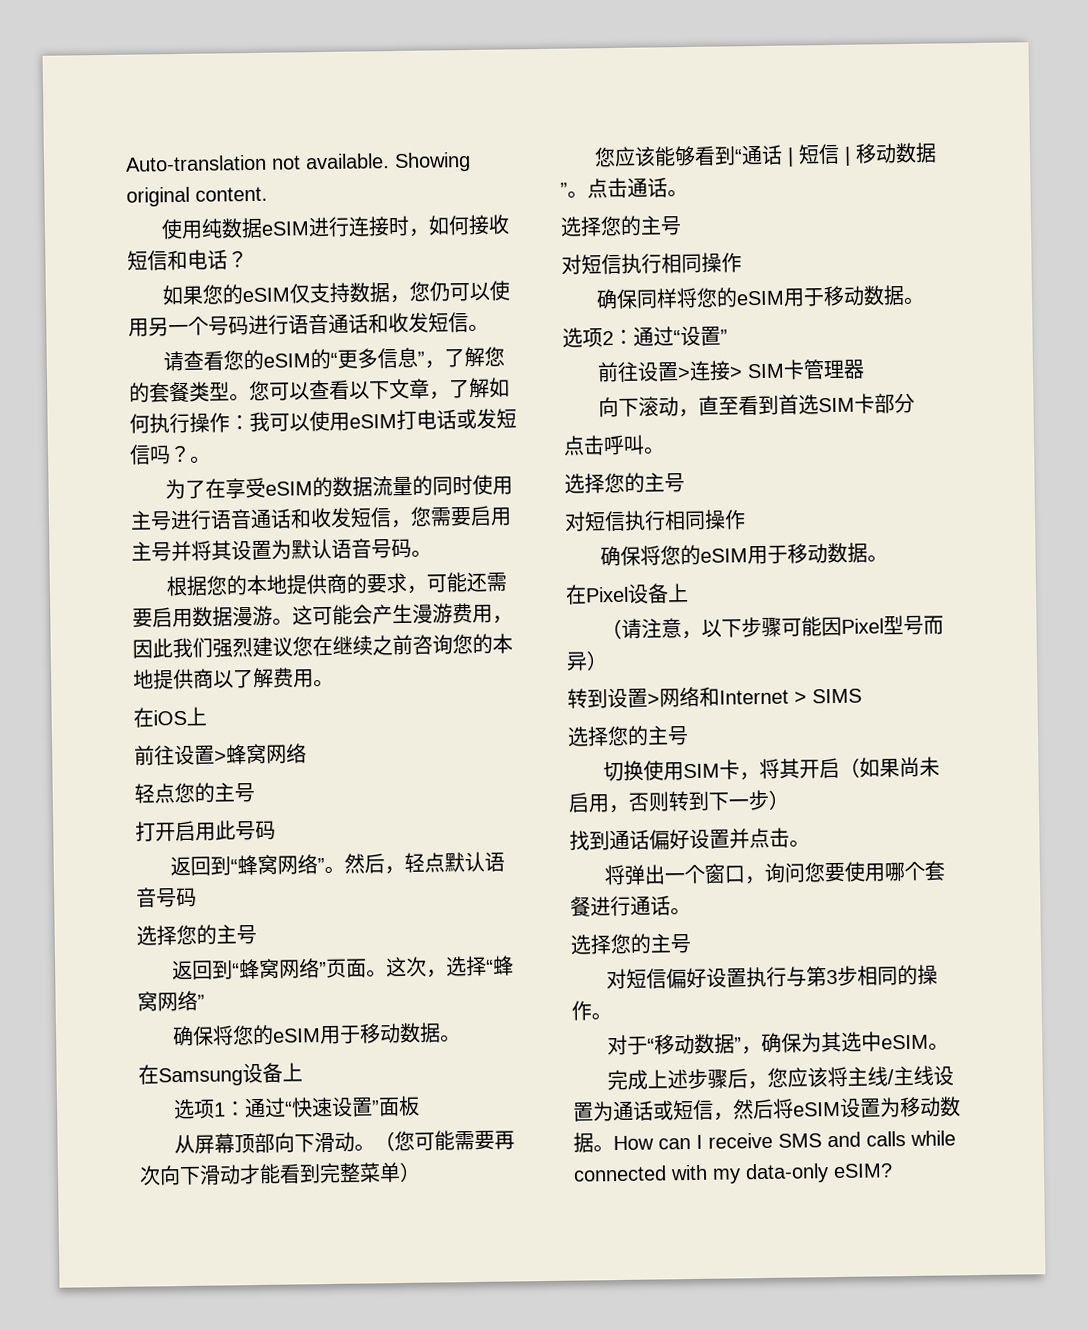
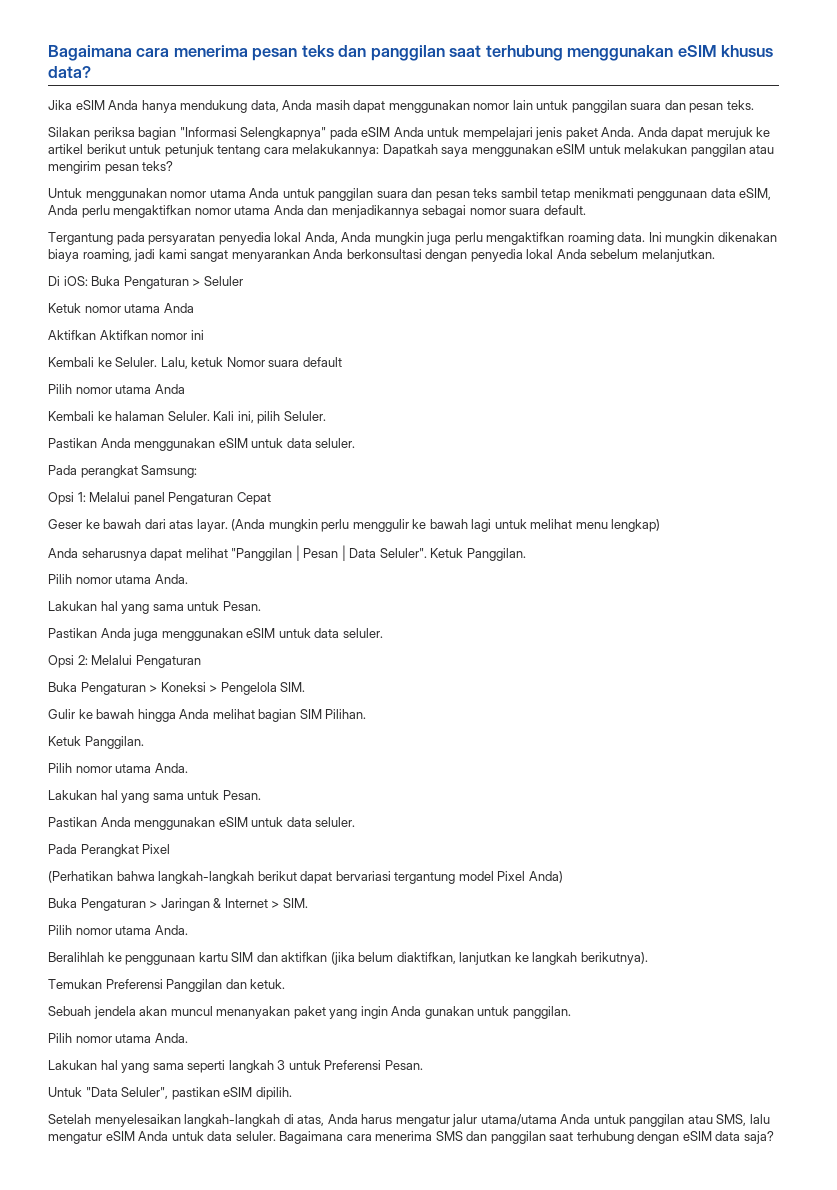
[125,151,471,173] [126,186,268,207] [161,214,511,240] [127,249,248,271] [162,280,511,306] [128,312,489,337] [163,346,506,372] [129,377,510,403] [129,408,517,434] [129,444,211,465] [165,474,514,500] [130,505,512,531] [131,538,432,562] [166,571,508,597] [132,602,513,628] [132,633,513,659] [133,667,334,690] [133,706,207,728] [134,743,307,766] [134,782,255,804] [135,820,276,842] [170,851,506,877] [136,887,197,908] [136,924,257,946] [172,955,515,981] [137,990,205,1012] [172,1022,462,1047] [138,1062,303,1087] [173,1095,421,1120] [174,1130,516,1154] [139,1161,421,1186] [594,142,938,168] [560,177,688,199] [560,215,682,237] [561,252,742,275] [596,284,926,310] [562,325,728,348] [597,359,866,383] [598,392,916,418] [563,434,665,456] [564,472,685,494] [564,509,746,532] [600,542,889,567] [565,583,689,605] [601,615,945,640] [566,650,608,671] [567,686,862,709] [567,725,689,747] [603,756,941,782] [568,789,790,814] [569,827,810,851] [604,860,947,886] [570,895,691,917] [570,933,691,955] [606,964,939,990] [571,1000,612,1021] [607,1031,950,1056] [607,1065,955,1091] [573,1096,961,1122] [573,1130,956,1153] [573,1163,893,1184] Auto-translation not available. Showing original content. // 使用纯数据eSIM进行连接时，如何接收短信和电话？ // 如果您的eSIM仅支持数据，您仍可以使用另一个号码进行语音通话和收发短信。 // 请查看您的eSIM的“更多信息”，了解您的套餐类型。您可以查看以下文章，了解如何执行操作：我可以使用eSIM打电话或发短信吗？。 // 为了在享受eSIM的数据流量的同时使用主号进行语音通话和收发短信，您需要启用主号并将其设置为默认语音号码。 // 根据您的本地提供商的要求，可能还需要启用数据漫游。这可能会产生漫游费用，因此我们强烈建议您在继续之前咨询您的本地提供商以了解费用。 // 在iOS上 // 前往设置>蜂窝网络 // 轻点您的主号 // 打开启用此号码 // 返回到“蜂窝网络”。然后，轻点默认语音号码 // 选择您的主号 // 返回到“蜂窝网络”页面。这次，选择“蜂窝网络” // 确保将您的eSIM用于移动数据。 // 在Samsung设备上 // 选项1：通过“快速设置”面板 // 从屏幕顶部向下滑动。（您可能需要再次向下滑动才能看到完整菜单） // 您应该能够看到“通话 | 短信 | 移动数据”。点击通话。 // 选择您的主号 // 对短信执行相同操作 // 确保同样将您的eSIM用于移动数据。 // 选项2：通过“设置” // 前往设置>连接> SIM卡管理器 // 向下滚动，直至看到首选SIM卡部分 // 点击呼叫。 // 选择您的主号 // 对短信执行相同操作 // 确保将您的eSIM用于移动数据。 // 在Pixel设备上 // （请注意，以下步骤可能因Pixel型号而异） // 转到设置>网络和Internet > SIMS // 选择您的主号 // 切换使用SIM卡，将其开启（如果尚未启用，否则转到下一步） // 找到通话偏好设置并点击。 // 将弹出一个窗口，询问您要使用哪个套餐进行通话。 // 选择您的主号 // 对短信偏好设置执行与第3步相同的操作。 // 对于“移动数据”，确保为其选中eSIM。 // 完成上述步骤后，您应该将主线/主线设置为通话或短信，然后将eSIM设置为移动数据。How can I receive SMS and calls while connected with my data-only eSIM? -> [48,45,774,61] [48,66,91,78] [48,100,754,113] [48,127,771,140] [48,144,775,157] [48,161,174,174] [48,188,772,201] [48,205,586,218] [48,232,777,245] [48,249,715,262] [48,276,243,289] [48,303,194,313] [48,330,204,340] [48,357,342,369] [48,384,185,394] [48,411,326,424] [48,438,356,451] [48,465,198,478] [48,492,271,505] [48,519,661,532] [48,545,526,561] [48,574,188,584] [48,601,261,614] [48,628,383,641] [48,655,201,668] [48,682,306,695] [48,709,367,722] [48,736,144,749] [48,763,188,773] [48,790,261,803] [48,817,356,830] [48,844,171,857] [48,871,563,884] [48,898,308,911] [48,925,188,935] [48,952,648,965] [48,979,286,992] [48,1006,571,1019] [48,1033,188,1043] [48,1060,423,1073] [48,1087,292,1100] [48,1114,770,1127] [48,1131,774,1144] Bagaimana cara menerima pesan teks dan panggilan saat terhubung menggunakan eSIM khusus data? // Jika eSIM Anda hanya mendukung data, Anda masih dapat menggunakan nomor lain untuk panggilan suara dan pesan teks. // Silakan periksa bagian "Informasi Selengkapnya" pada eSIM Anda untuk mempelajari jenis paket Anda. Anda dapat merujuk ke artikel berikut untuk petunjuk tentang cara melakukannya: Dapatkah saya menggunakan eSIM untuk melakukan panggilan atau mengirim pesan teks? // Untuk menggunakan nomor utama Anda untuk panggilan suara dan pesan teks sambil tetap menikmati penggunaan data eSIM, Anda perlu mengaktifkan nomor utama Anda dan menjadikannya sebagai nomor suara default. // Tergantung pada persyaratan penyedia lokal Anda, Anda mungkin juga perlu mengaktifkan roaming data. Ini mungkin dikenakan biaya roaming, jadi kami sangat menyarankan Anda berkonsultasi dengan penyedia lokal Anda sebelum melanjutkan. // Di iOS: Buka Pengaturan > Seluler // Ketuk nomor utama Anda // Aktifkan Aktifkan nomor ini // Kembali ke Seluler. Lalu, ketuk Nomor suara default // Pilih nomor utama Anda // Kembali ke halaman Seluler. Kali ini, pilih Seluler. // Pastikan Anda menggunakan eSIM untuk data seluler. // Pada perangkat Samsung: // Opsi 1: Melalui panel Pengaturan Cepat // Geser ke bawah dari atas layar. (Anda mungkin perlu menggulir ke bawah lagi untuk melihat menu lengkap) // Anda seharusnya dapat melihat "Panggilan | Pesan | Data Seluler". Ketuk Panggilan. // Pilih nomor utama Anda. // Lakukan hal yang sama untuk Pesan. // Pastikan Anda juga menggunakan eSIM untuk data seluler. // Opsi 2: Melalui Pengaturan // Buka Pengaturan > Koneksi > Pengelola SIM. // Gulir ke bawah hingga Anda melihat bagian SIM Pilihan. // Ketuk Panggilan. // Pilih nomor utama Anda. // Lakukan hal yang sama untuk Pesan. // Pastikan Anda menggunakan eSIM untuk data seluler. // Pada Perangkat Pixel // (Perhatikan bahwa langkah-langkah berikut dapat bervariasi tergantung model Pixel Anda) // Buka Pengaturan > Jaringan & Internet > SIM. // Pilih nomor utama Anda. // Beralihlah ke penggunaan kartu SIM dan aktifkan (jika belum diaktifkan, lanjutkan ke langkah berikutnya). // Temukan Preferensi Panggilan dan ketuk. // Sebuah jendela akan muncul menanyakan paket yang ingin Anda gunakan untuk panggilan. // Pilih nomor utama Anda. // Lakukan hal yang sama seperti langkah 3 untuk Preferensi Pesan. // Untuk "Data Seluler", pastikan eSIM dipilih. // Setelah menyelesaikan langkah-langkah di atas, Anda harus mengatur jalur utama/utama Anda untuk panggilan atau SMS, lalu mengatur eSIM Anda untuk data seluler. Bagaimana cara menerima SMS dan panggilan saat terhubung dengan eSIM data saja?

